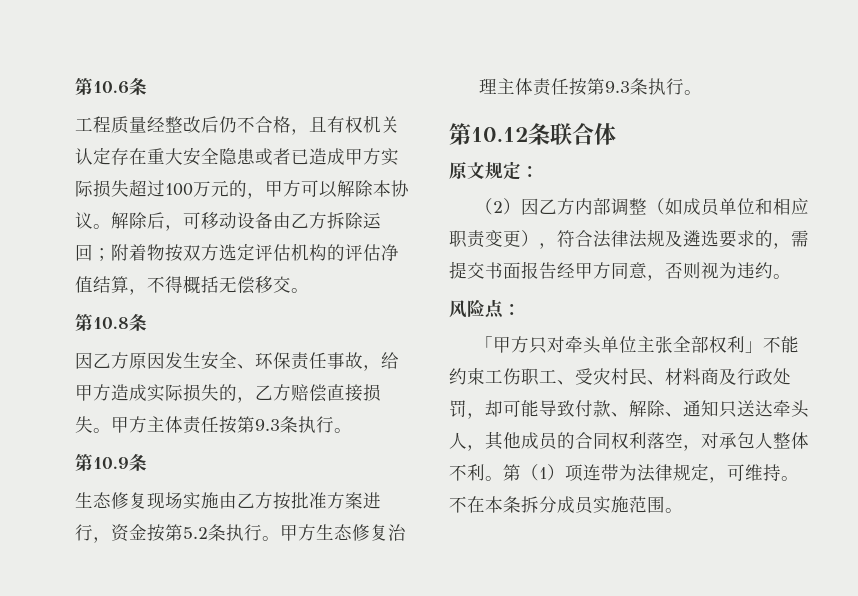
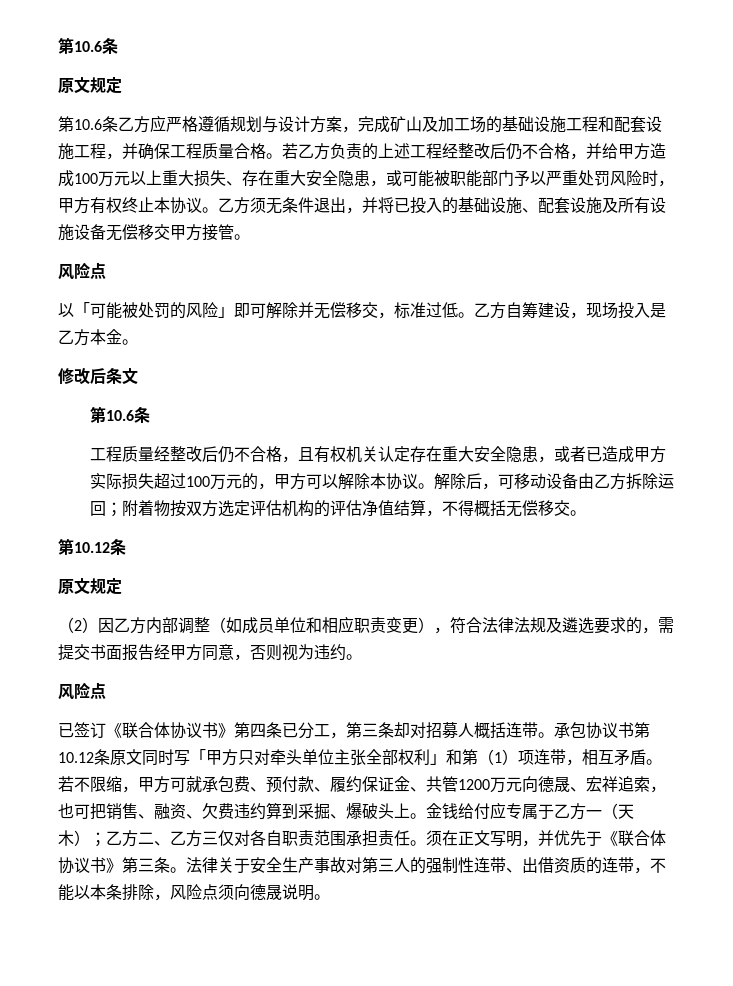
[74,77,147,95] 第10.6条 -> [58,37,118,54] [58,77,122,94] [58,115,662,133] [58,143,666,160] [58,170,674,187] [58,197,666,214] [58,224,250,241] [58,262,106,280] [58,302,666,319] [58,329,138,346] [58,367,138,385] [89,406,150,423] 第10.6条 // 原文规定 // 第10.6条乙方应严格遵循规划与设计方案，完成矿山及加工场的基础设施工程和配套设施工程，并确保工程质量合格。若乙方负责的上述工程经整改后仍不合格，并给甲方造成100万元以上重大损失、存在重大安全隐患，或可能被职能部门予以严重处罚风险时，甲方有权终止本协议。乙方须无条件退出，并将已投入的基础设施、配套设施及所有设施设备无偿移交甲方接管。 // 风险点 // 以「可能被处罚的风险」即可解除并无偿移交，标准过低。乙方自筹建设，现场投入是乙方本金。 // 修改后条文 // 第10.6条
(255, 156) none -> [537,456,554,463] ，
[74,313,147,331] [74,351,399,371] [74,384,381,403] [74,416,352,434] [74,453,147,471] [74,492,381,510] [74,524,406,543] [478,78,702,96] [449,123,616,145] [449,161,539,180] // 第10.8条 // 因乙方原因发生安全、环保责任事故，给甲方造成实际损失的，乙方赔偿直接损失。甲方主体责任按第9.3条执行。 // 第10.9条 // 生态修复现场实施由乙方按批准方案进行，资金按第5.2条执行。甲方生态修复治理主体责任按第9.3条执行。 // 第10.12条联合体 // 原文规定： -> [58,538,126,555] [58,578,122,595] // 第10.12条 // 原文规定
[503,303,521,315] ： // -> [58,722,650,739] [58,749,190,766] // 已签订《联合体协议书》第四条已分工，第三条却对招募人概括连带。承包协议书第10.12条原文同时写
[762,336,799,353] [449,368,791,386] [449,400,809,419] [449,431,809,451] [449,463,799,483] [449,496,665,514] 不能约束工伤职工、受灾村民、材料商及行政处罚，却可能导致付款、解除、通知只送达牵头人，其他成员的合同权利落空，对承包人整体不利。第（1）项连带为法律规定，可维持。不在本条拆分成员实施范围 -> [446,749,662,766] [58,776,666,793] [58,802,634,820] [58,830,666,847] [58,857,666,874] [58,884,314,901] 和第（1）项连带，相互矛盾。若不限缩，甲方可就承包费、预付款、履约保证金、共管1200万元向德晟、宏祥追索，也可把销售、融资、欠费违约算到采掘、爆破头上。金钱给付应专属于乙方一（天木）；乙方二、乙方三仅对各自职责范围承担责任。须在正文写明，并优先于《联合体协议书》第三条。法律关于安全生产事故对第三人的强制性连带、出借资质的连带，不能以本条排除，风险点须向德晟说明

